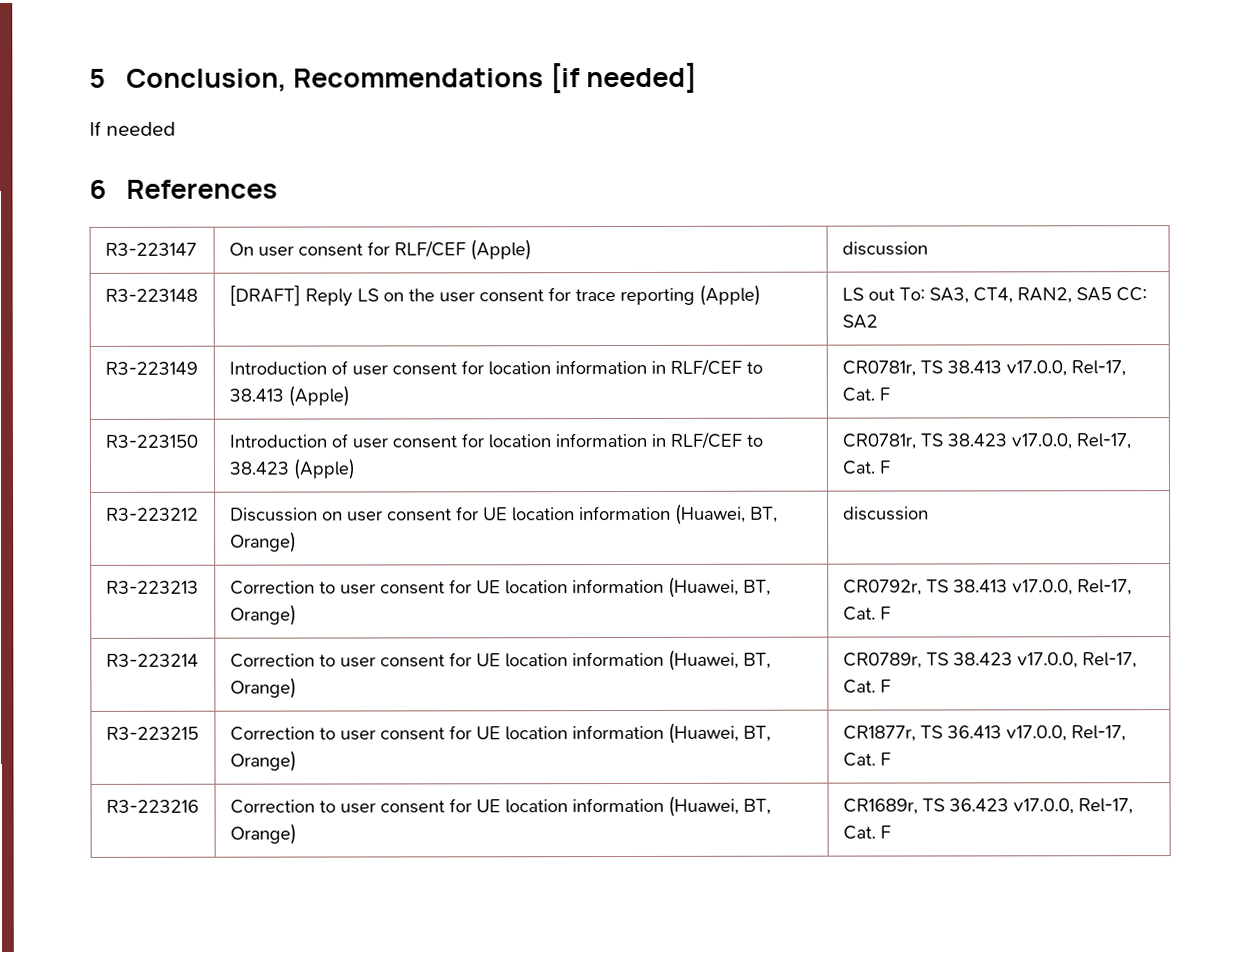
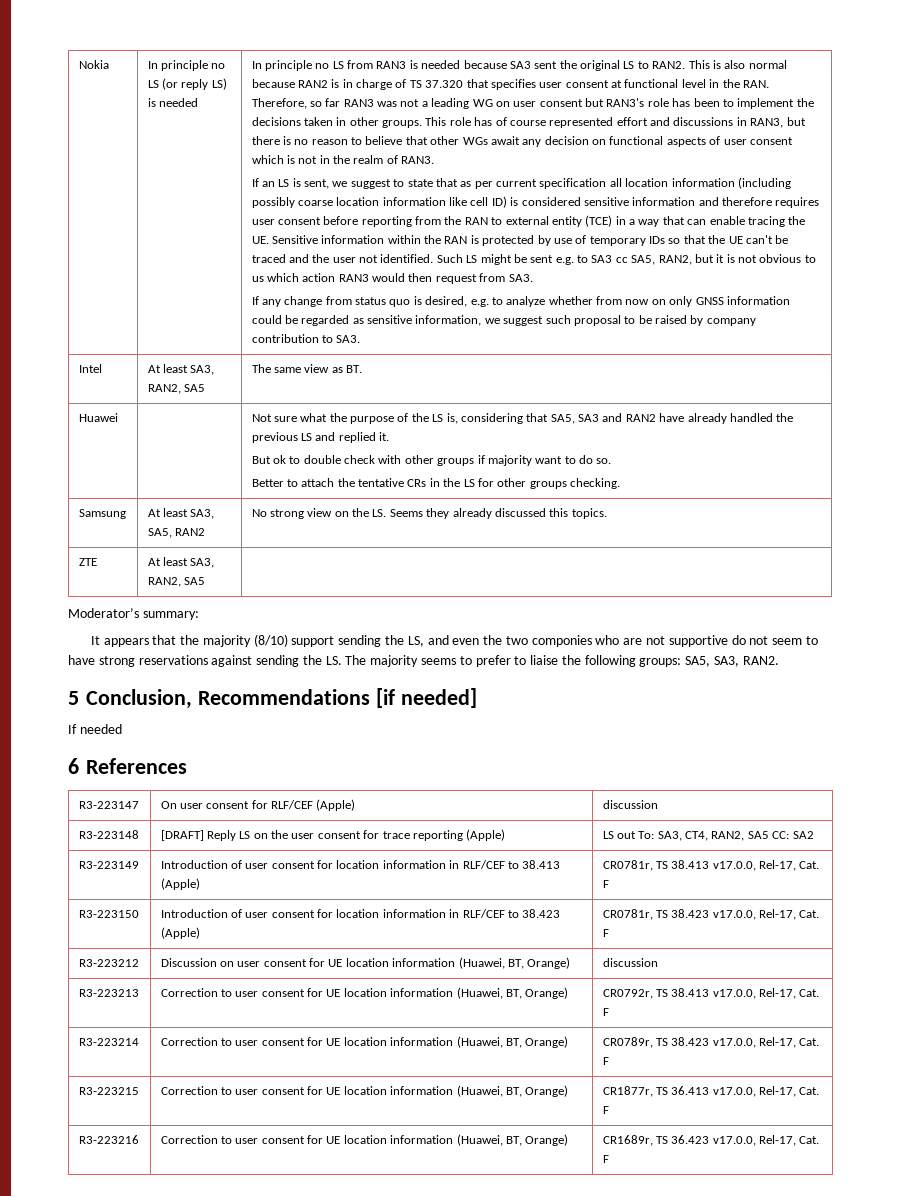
(89, 78) none -> [78,60,109,69] [147,60,226,71] [147,78,227,90] [147,98,198,107] [251,60,787,71] [251,79,769,90] [251,98,814,109] [251,117,806,128] [251,136,793,147] [251,155,435,164] [251,177,791,189] [251,196,820,208] [251,215,806,227] [251,235,789,246] [251,254,816,265] [251,273,533,284] [251,296,790,307] [251,315,756,326] [251,334,361,343] [78,364,102,373] [147,364,215,375] [147,384,205,394] [251,364,363,373] [78,413,118,422] [251,413,794,424] [251,432,390,443] [251,455,612,466] [251,478,621,489] [78,509,126,519] [147,508,215,519] [147,528,205,538] [251,508,607,519] [78,558,97,566] [147,557,215,568] [147,577,205,587] [68,608,199,620] [90,634,818,647] [68,655,779,667] Nokia | In principle no LS (or reply LS) is needed | In principle no LS from RAN3 is needed because SA3 sent the original LS to RAN2. This is also normal because RAN2 is in charge of TS 37.320 that specifies user consent at functional level in the RAN. Therefore, so far RAN3 was not a leading WG on user consent but RAN3's role has been to implement the decisions taken in other groups. This role has of course represented effort and discussions in RAN3, but there is no reason to believe that other WGs await any decision on functional aspects of user consent which is not in the realm of RAN3. // If an LS is sent, we suggest to state that as per current specification all location information (including possibly coarse location information like cell ID) is considered sensitive information and therefore requires user consent before reporting from the RAN to external entity (TCE) in a way that can enable tracing the UE. Sensitive information within the RAN is protected by use of temporary IDs so that the UE can't be traced and the user not identified. Such LS might be sent e.g. to SA3 cc SA5, RAN2, but it is not obvious to us which action RAN3 would then request from SA3. // If any change from status quo is desired, e.g. to analyze whether from now on only GNSS information could be regarded as sensitive information, we suggest such proposal to be raised by company contribution to SA3. // Intel | At least SA3, RAN2, SA5 | The same view as BT. // Huawei | | Not sure what the purpose of the LS is, considering that SA5, SA3 and RAN2 have already handled the previous LS and replied it. // But ok to double check with other groups if majority want to do so. // Better to attach the tentative CRs in the LS for other groups checking. // Samsung | At least SA3, SA5, RAN2 | No strong view on the LS. Seems they already discussed this topics. // ZTE | At least SA3, RAN2, SA5 | // Moderator’s summary: // It appears that the majority (8/10) support sending the LS, and even the two componies who are not supportive do not seem to have strong reservations against sending the LS. The majority seems to prefer to liaise the following groups: SA5, SA3, RAN2. //

